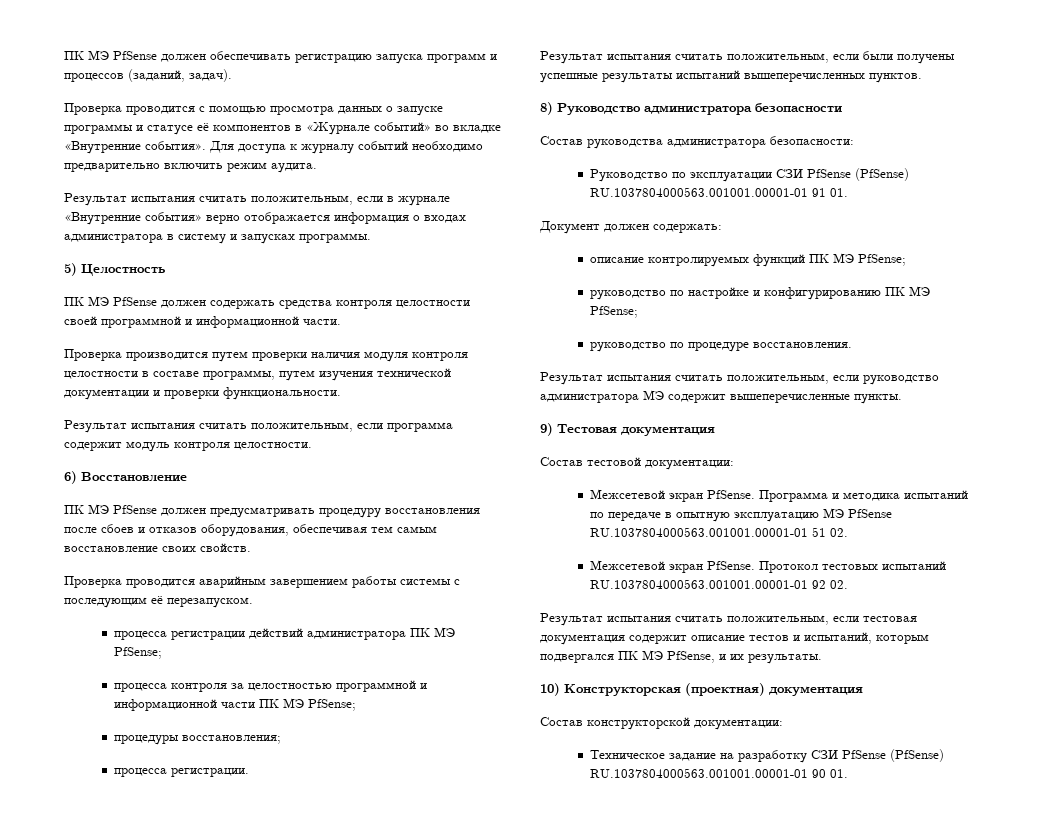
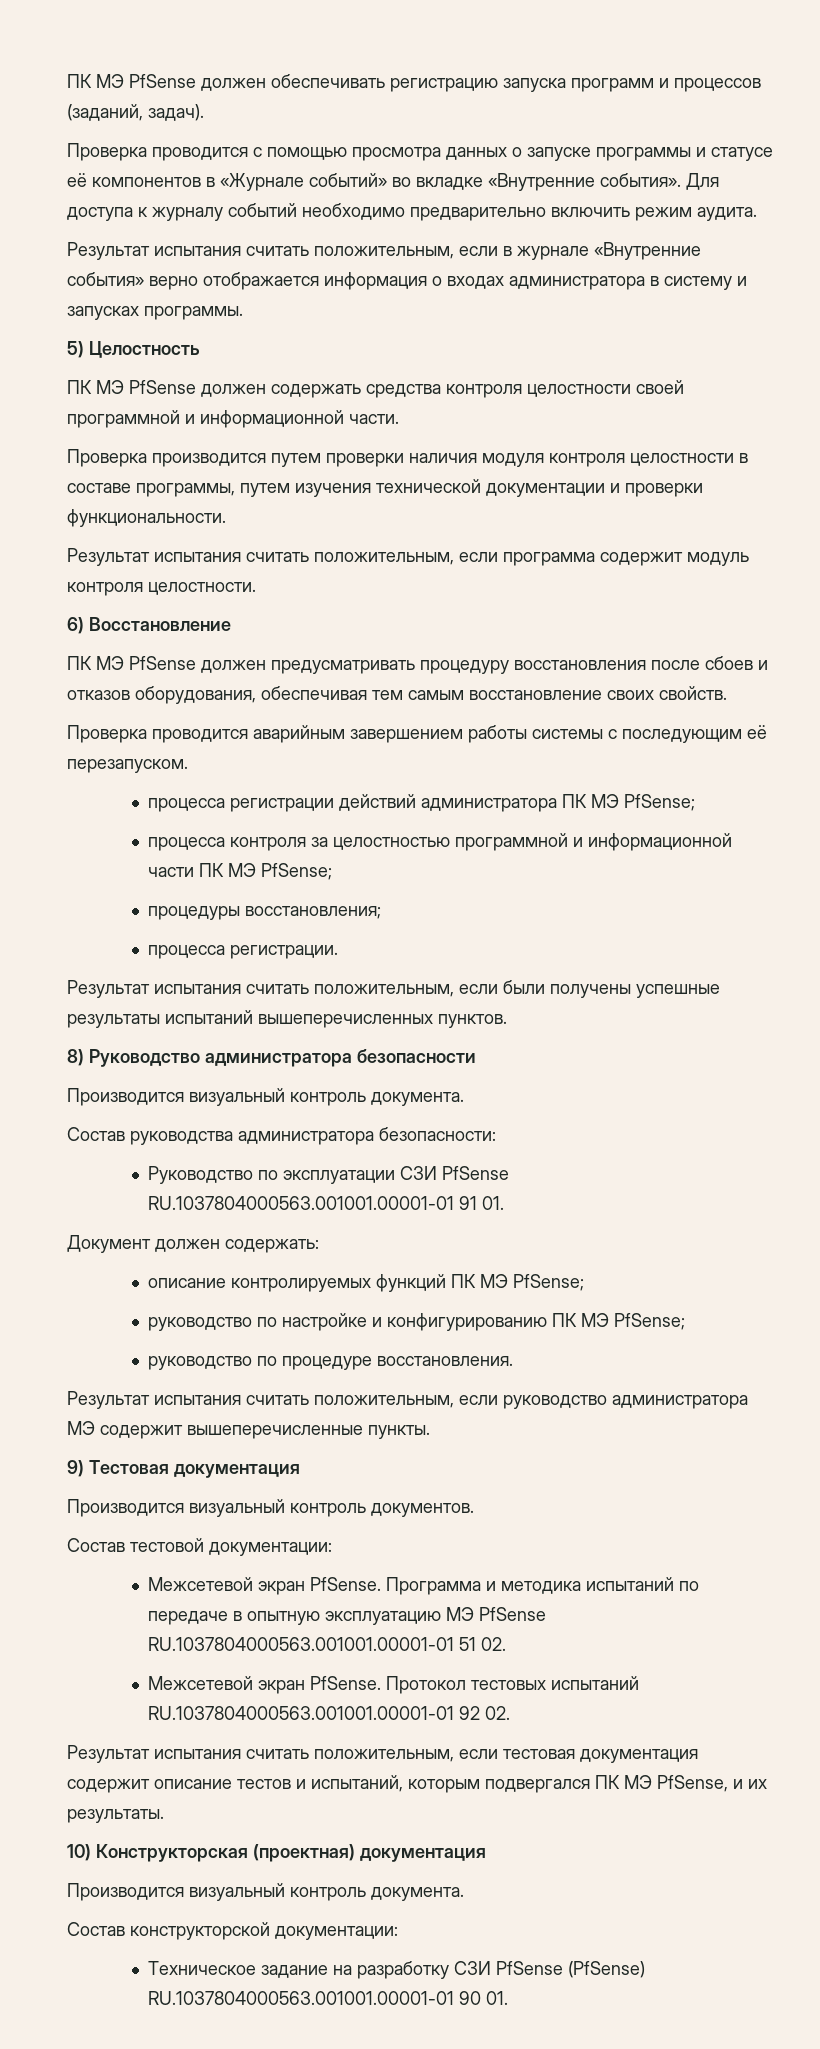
(842, 107) none -> [67,1088,464,1106] // Производится визуальный контроль документа.
[854,168,909,181] (PfSense) -> (509, 1173) none
(715, 431) none -> [67,1499,474,1517] // Производится визуальный контроль документов.
(863, 691) none -> [67,1883,464,1901] // Производится визуальный контроль документа.

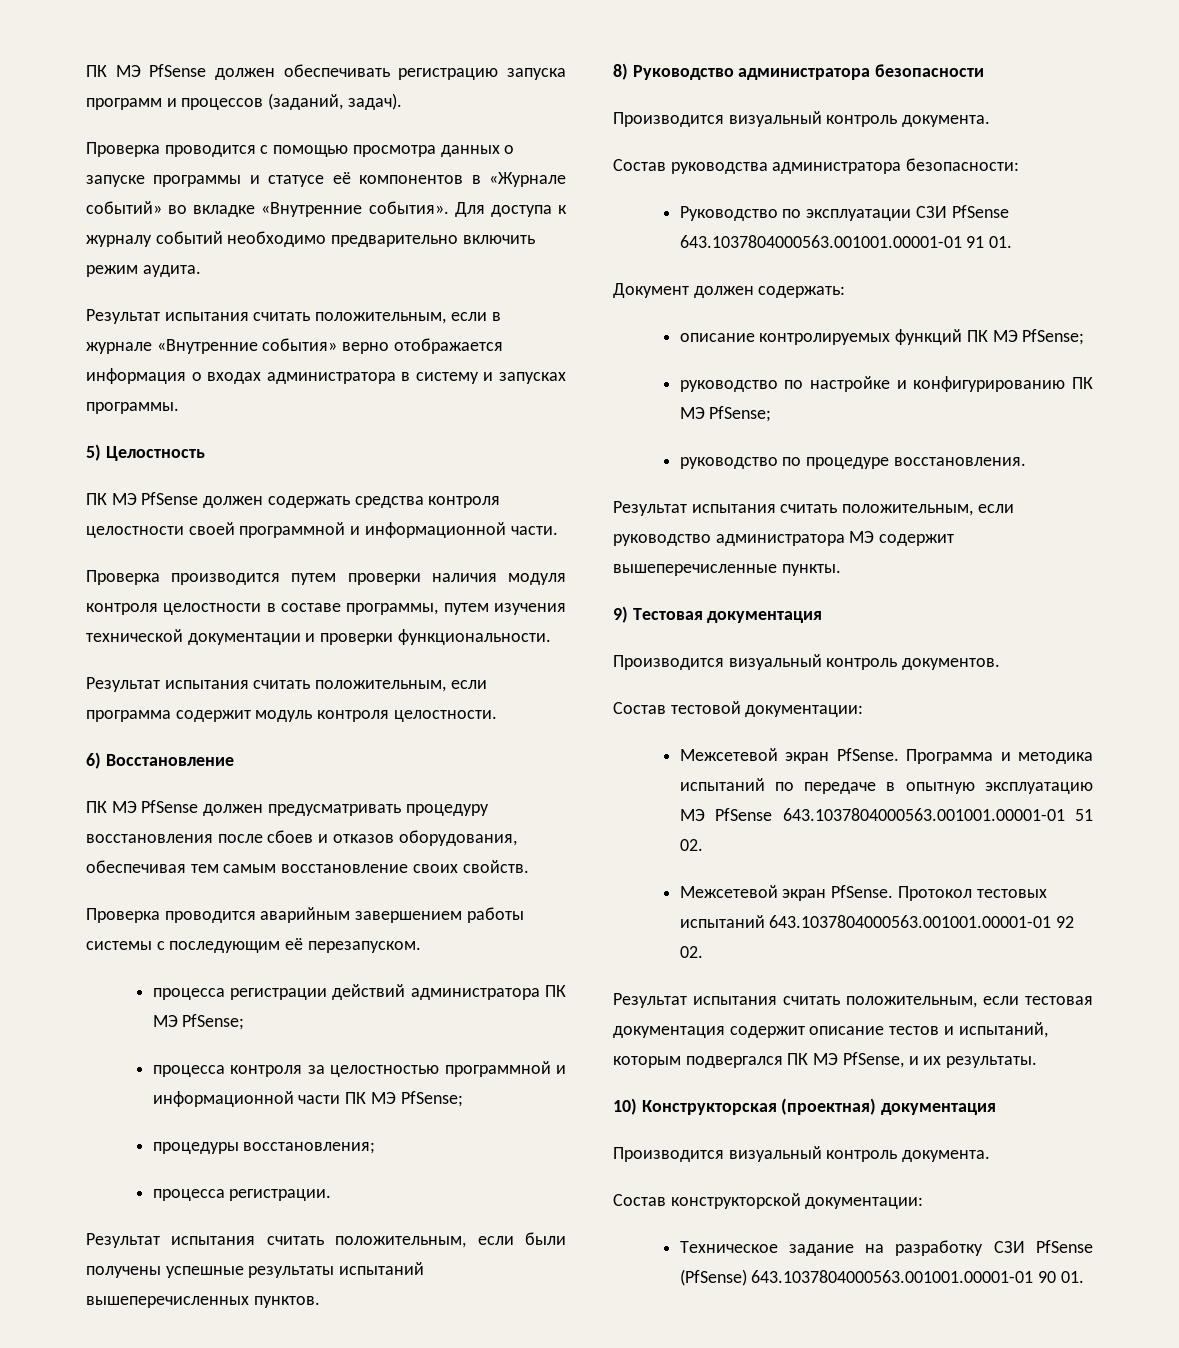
[147,1196,454,1210] RU.1037804000563.001001.00001-01 -> [679,235,962,248] 643.1037804000563.001001.00001-01
[147,1637,454,1651] RU.1037804000563.001001.00001-01 -> [782,808,1065,821] 643.1037804000563.001001.00001-01
[147,1706,454,1720] RU.1037804000563.001001.00001-01 -> [769,915,1052,928] 643.1037804000563.001001.00001-01
[147,1991,454,2005] RU.1037804000563.001001.00001-01 -> [751,1270,1034,1283] 643.1037804000563.001001.00001-01

